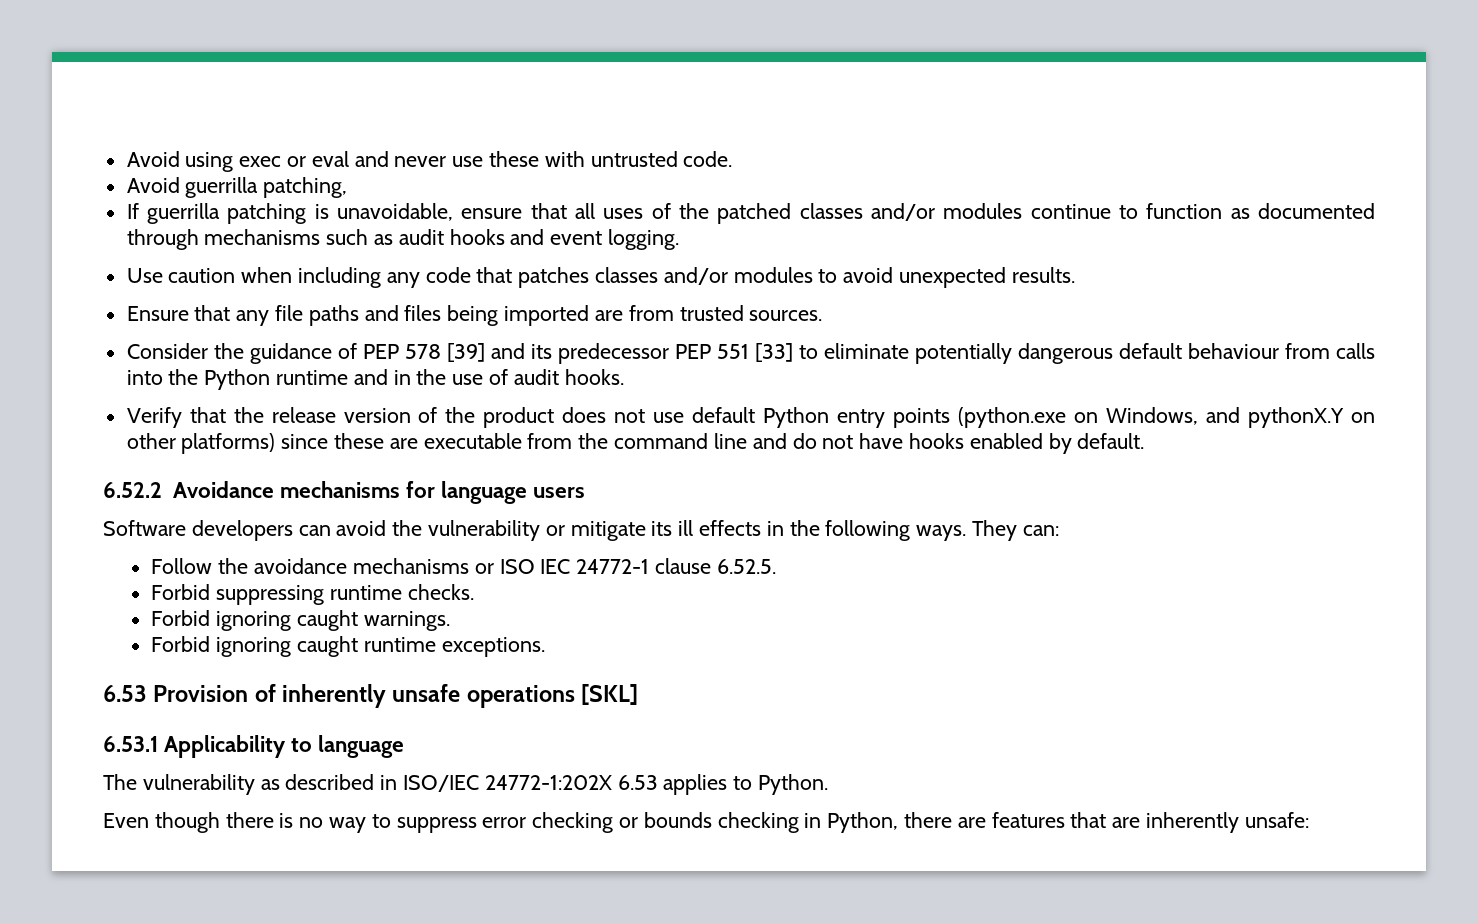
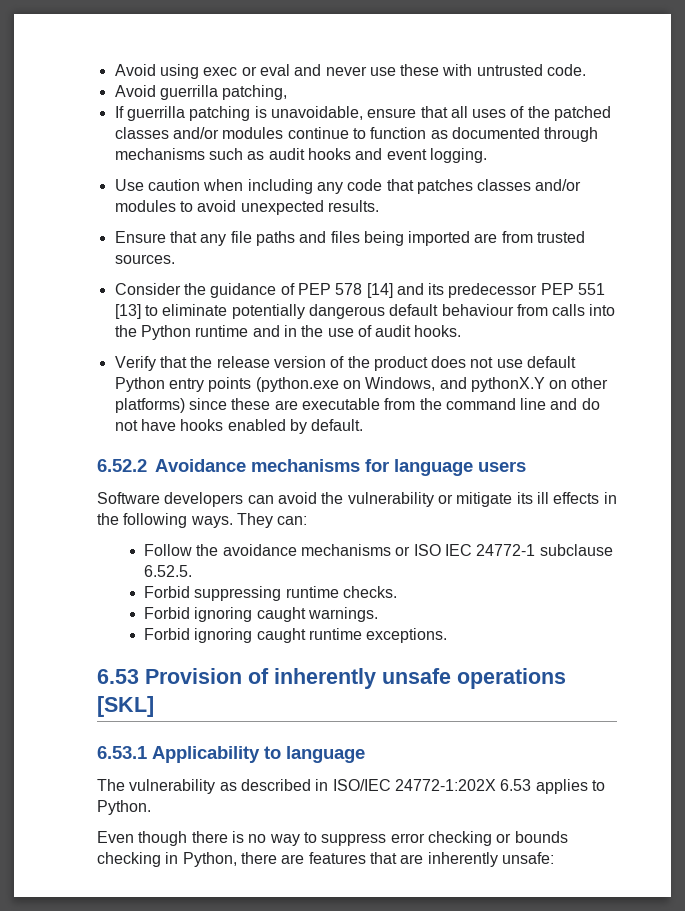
[446,343,485,362] [39] -> [366,283,393,298] [14]
[754,343,793,362] [33] -> [114,304,141,319] [13]
[654,558,711,574] clause -> [539,544,613,556] subclause

